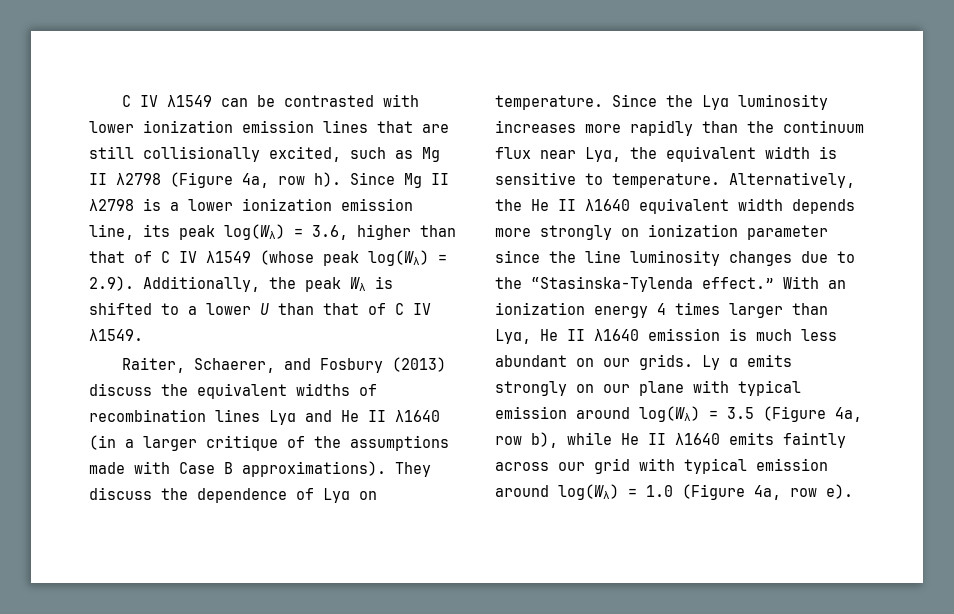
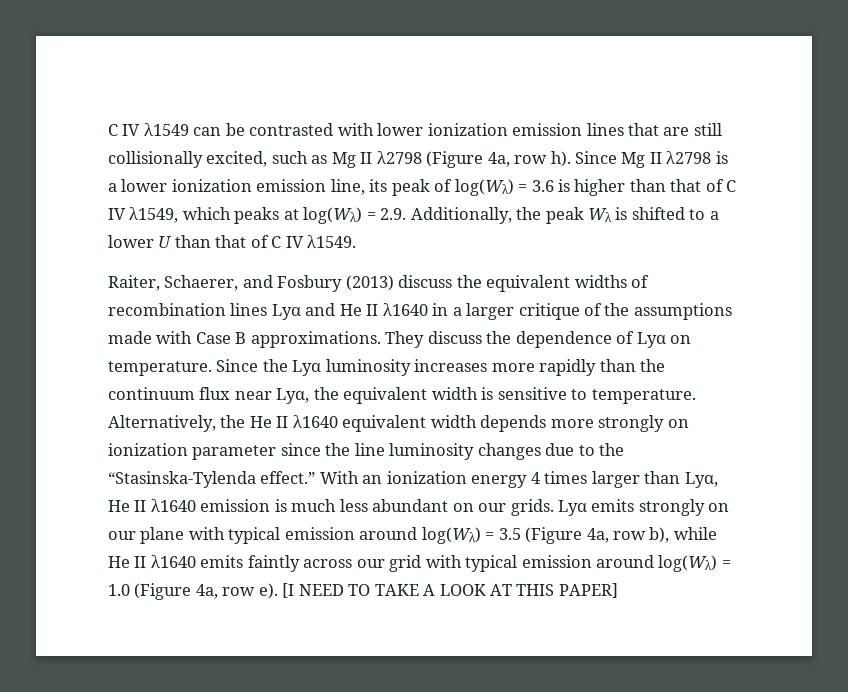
[224,224,348,240] log(Wλ) = 3.6, -> [434,179,571,196] of log(Wλ) = 3.6 is
[206,250,447,266] [89,276,134,291] λ1549 (whose peak log(Wλ) = 2.9). -> [129,207,407,224] λ1549, which peaks at log(Wλ) = 2.9.
[89,435,116,450] (in -> [432,303,449,316] in
[242,461,386,477] approximations). -> [250,331,381,348] approximations.
[702,355,738,370] Ly α -> [558,500,588,516] Lyα
(853, 491) none -> [282,583,618,598] [I NEED TO TAKE A LOOK AT THIS PAPER]

